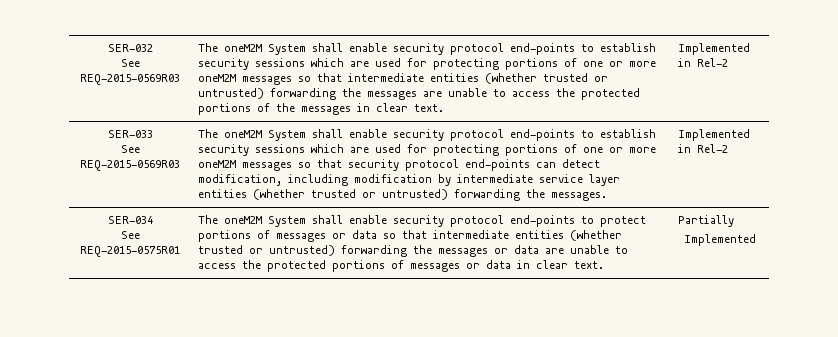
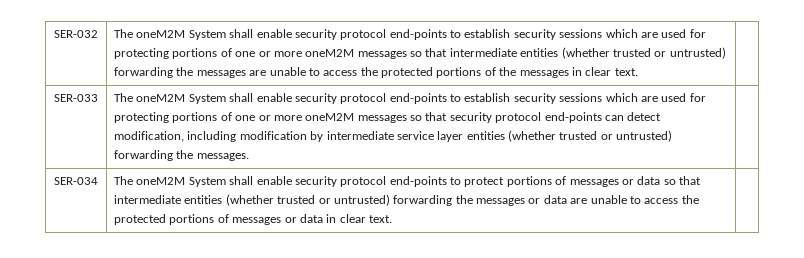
[120,59,140,67] [80,74,180,85] // See REQ-2015-0569R03 -> (98, 34) none
[678,43,751,55] [678,58,729,67] Implemented in Rel-2 -> (638, 72) none
[120,145,140,153] [80,160,180,171] // See REQ-2015-0569R03 -> (98, 98) none
[678,129,751,141] [678,144,729,153] Implemented in Rel-2 -> (249, 157) none
[120,231,140,239] [80,246,180,257] // See REQ-2015-0575R01 -> (98, 181) none
[678,215,735,227] [683,234,756,246] Partially // Implemented -> (393, 219) none

